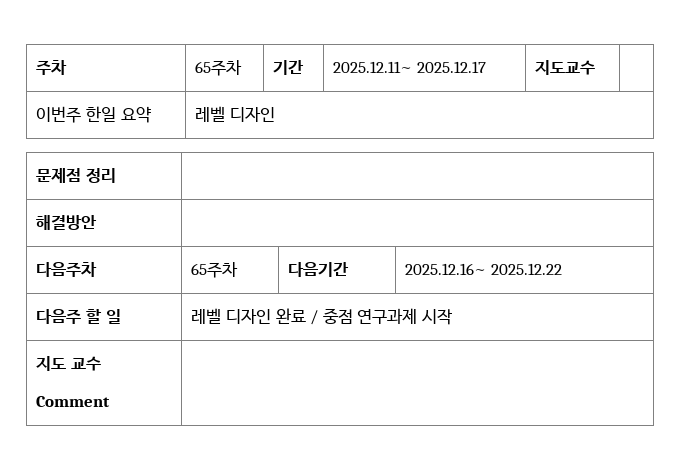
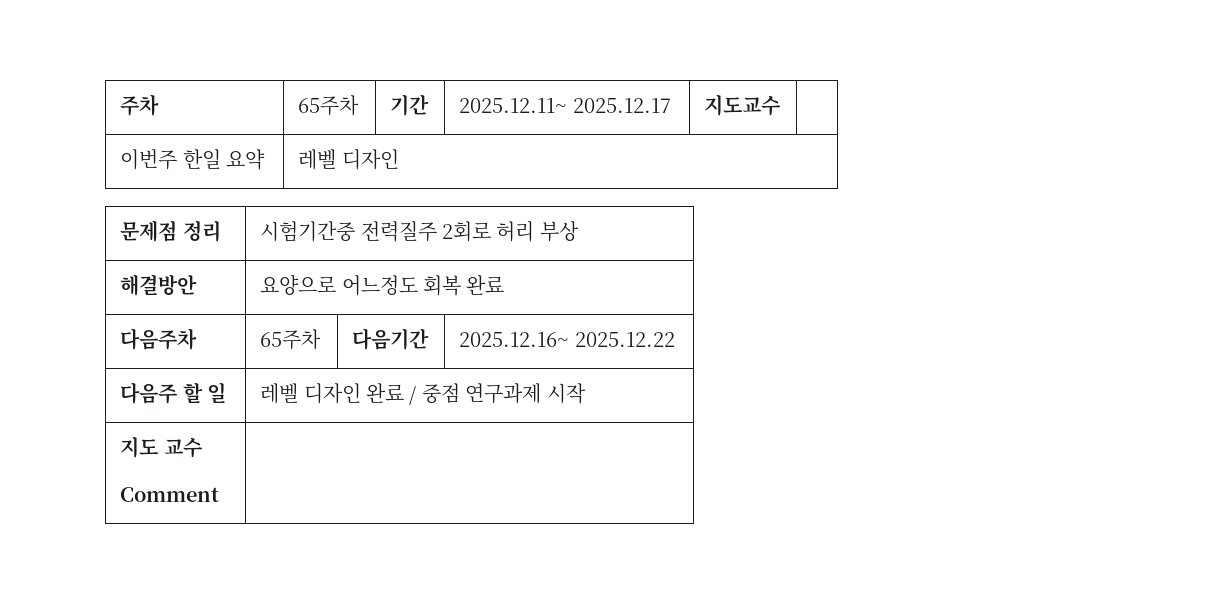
[36,215,98,230] // 해결방안 | -> [260,221,579,242] [120,274,198,296] [260,275,505,296] 시험기간중 전력질주 2회로 허리 부상 // 해결방안 | 요양으로 어느정도 회복 완료

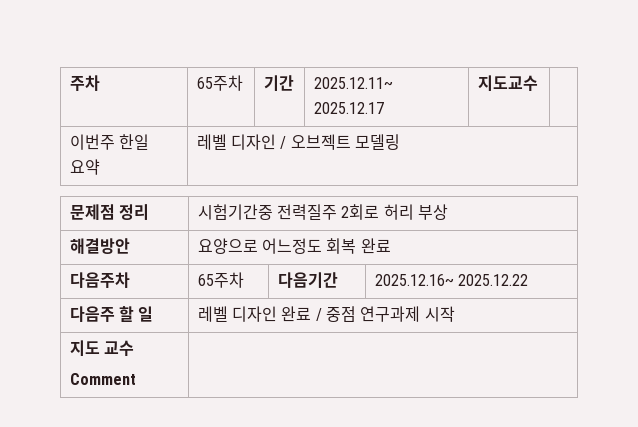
(399, 159) none -> [280,134,401,150] / 오브젝트 모델링

